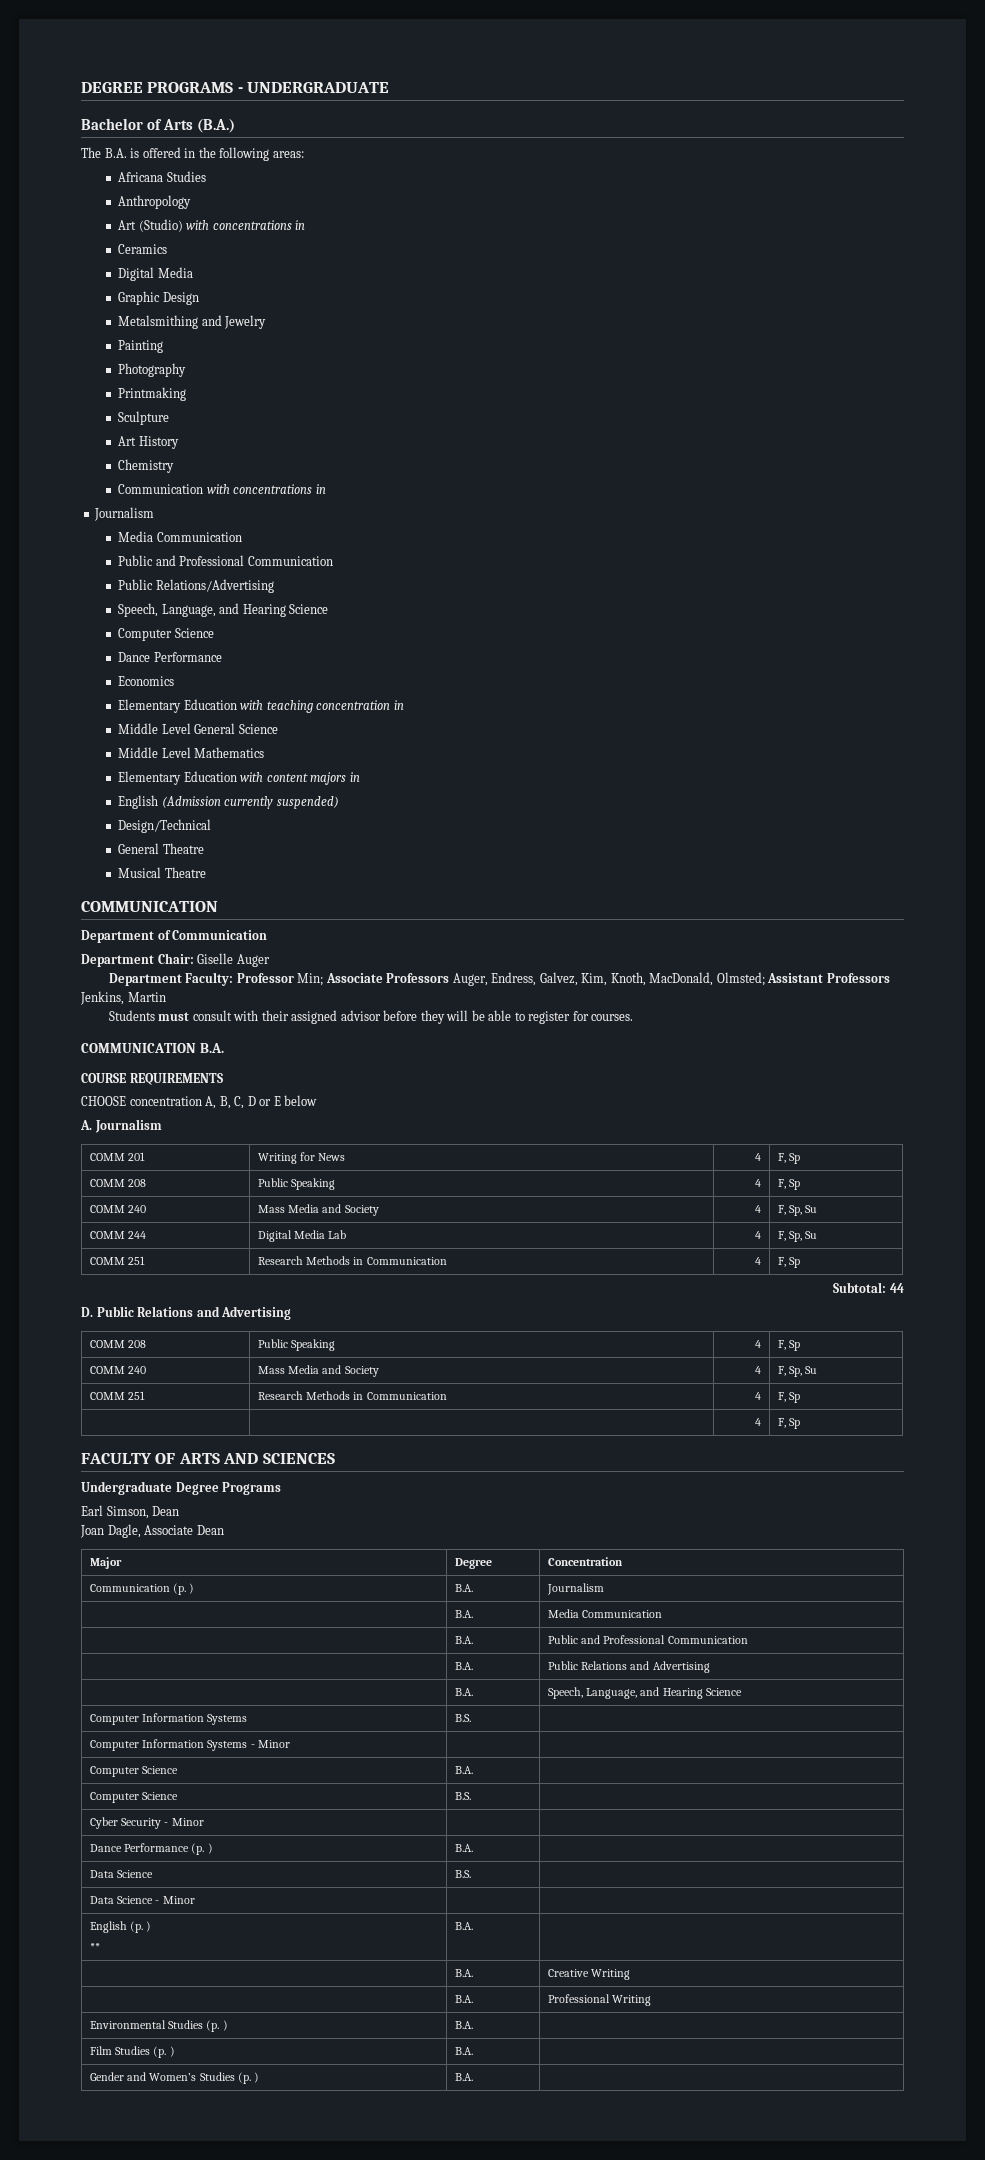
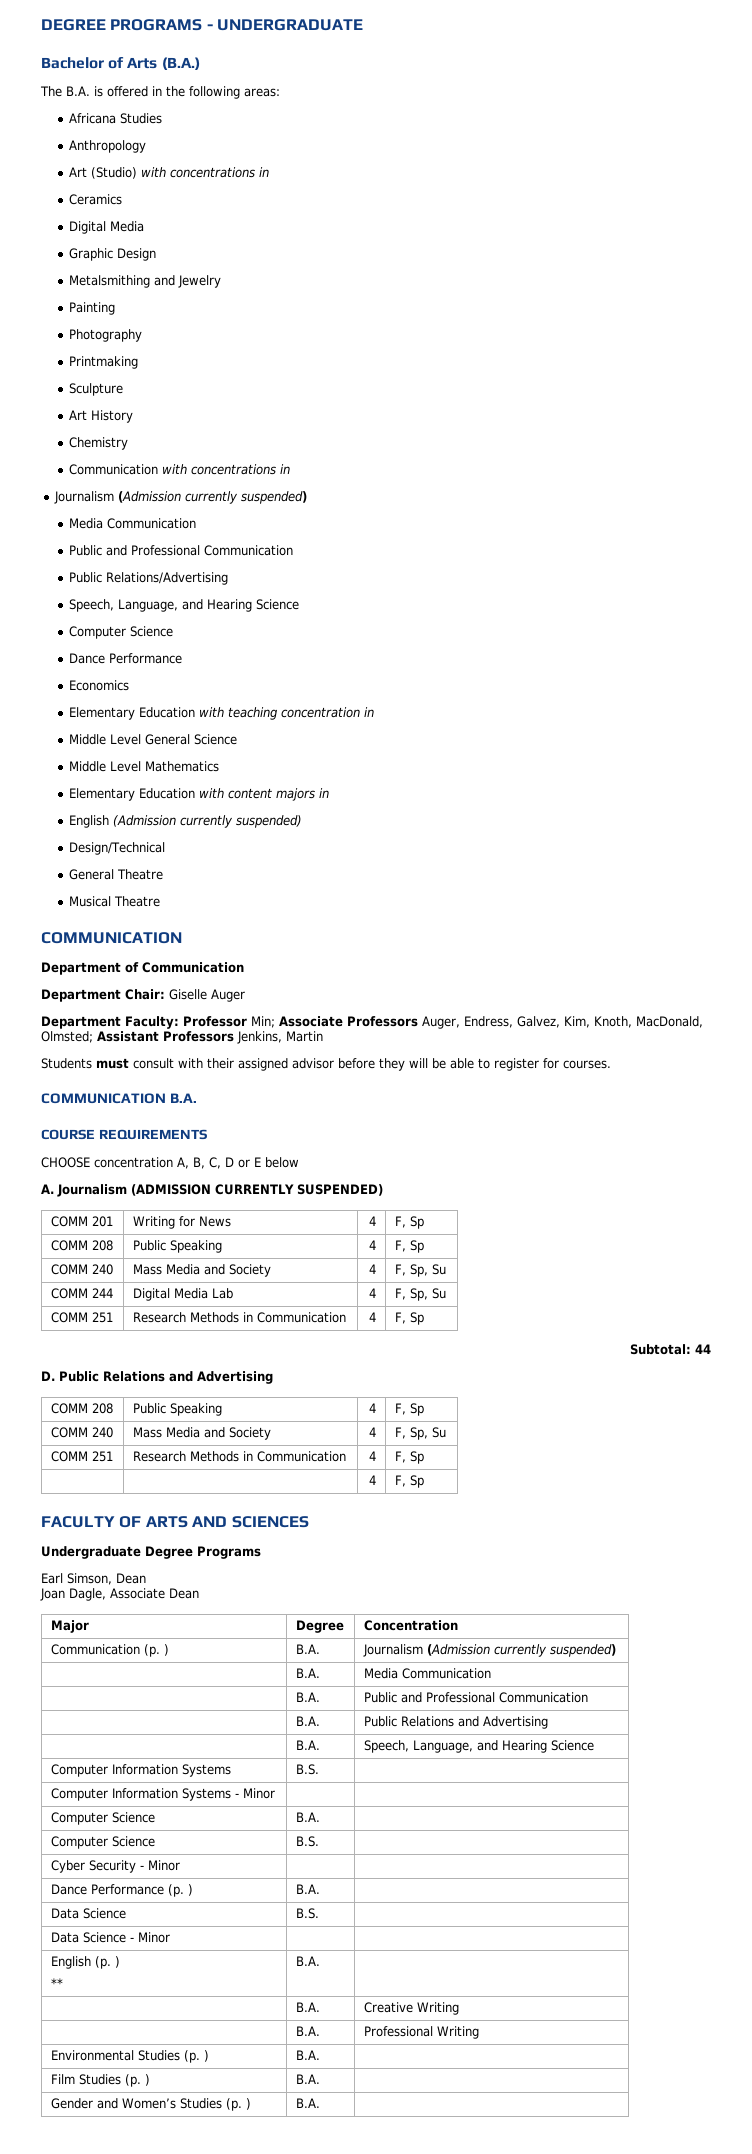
(155, 514) none -> [117,491,307,504] (Admission currently suspended)
(162, 1126) none -> [131,1184,383,1196] (ADMISSION CURRENTLY SUSPENDED)
(605, 1589) none -> [426,1644,616,1657] (Admission currently suspended)

